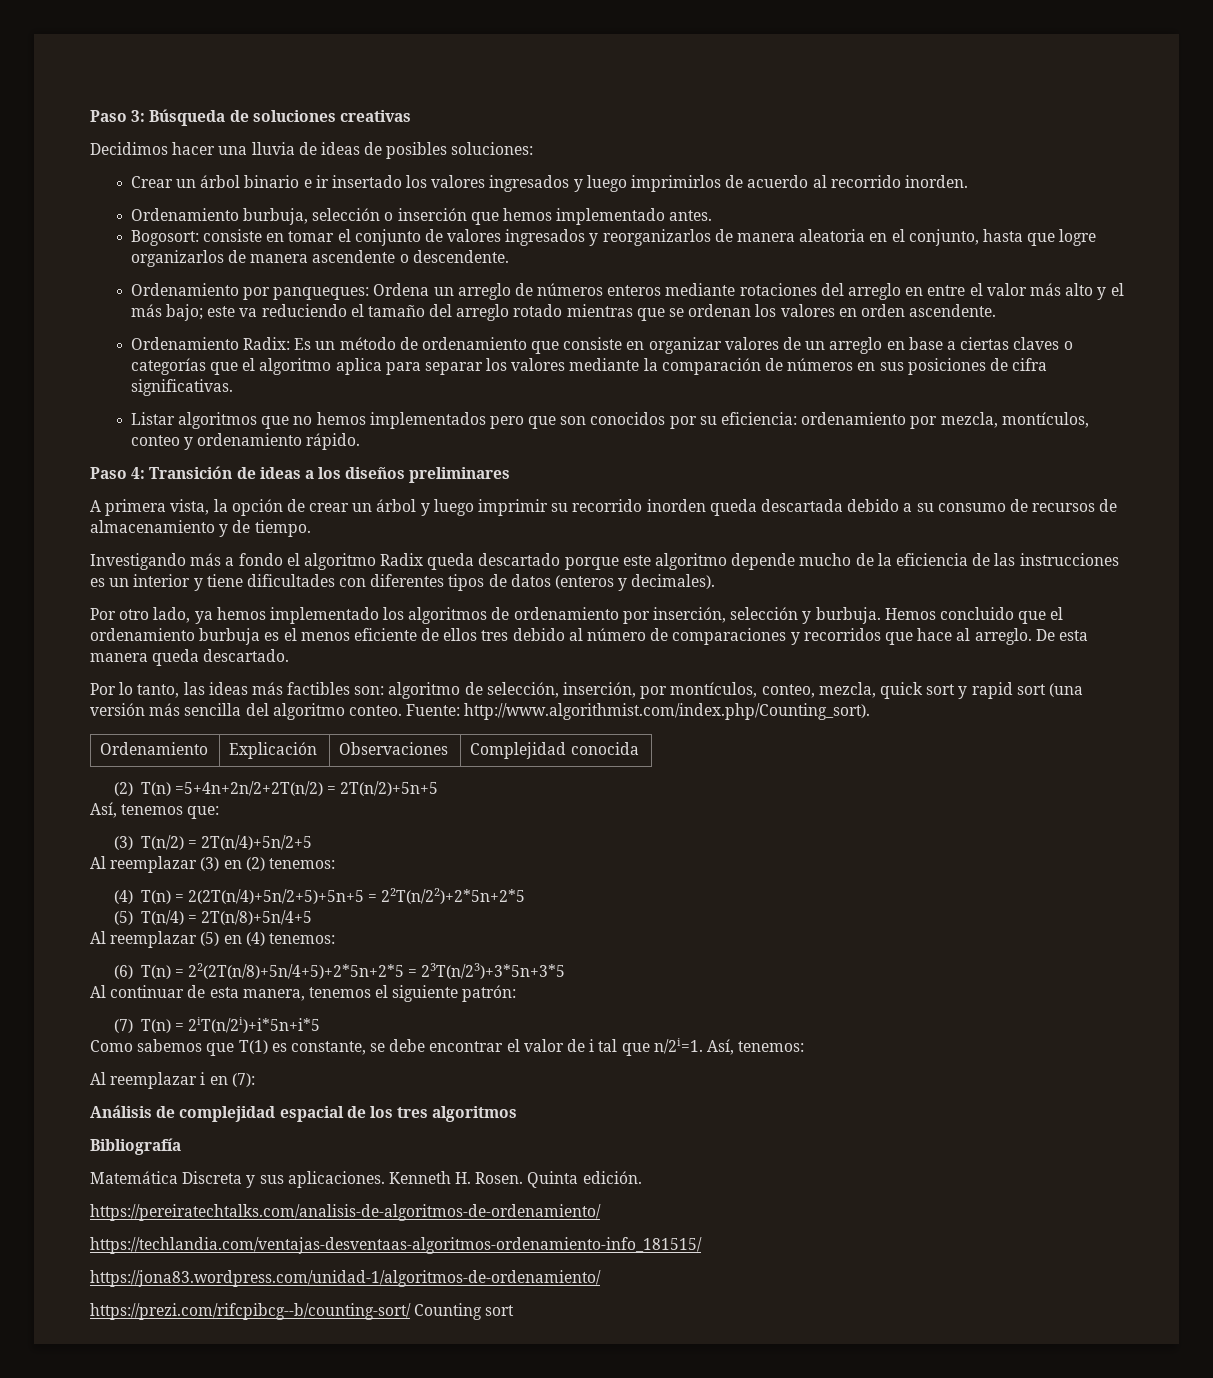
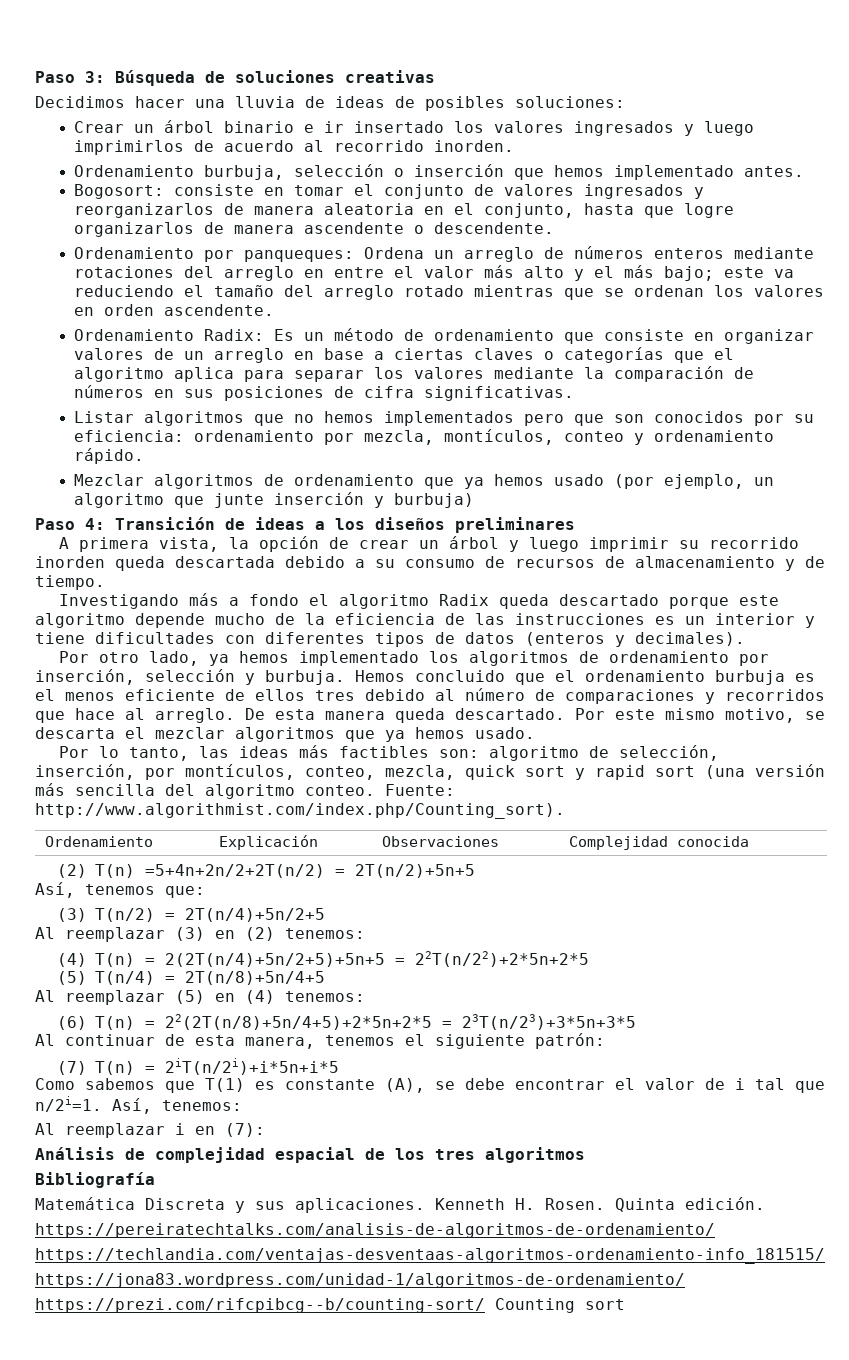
(361, 441) none -> [74,474,775,489] [74,492,475,508] // Mezclar algoritmos de ordenamiento que ya hemos usado (por ejemplo, un algoritmo que junte inserción y burbuja)
(290, 655) none -> [575,708,825,723] [35,727,535,742] Por este mismo motivo, se descarta el mezclar algoritmos que ya hemos usado.
[290,1041,366,1055] constante, -> [285,1078,425,1093] constante (A),

